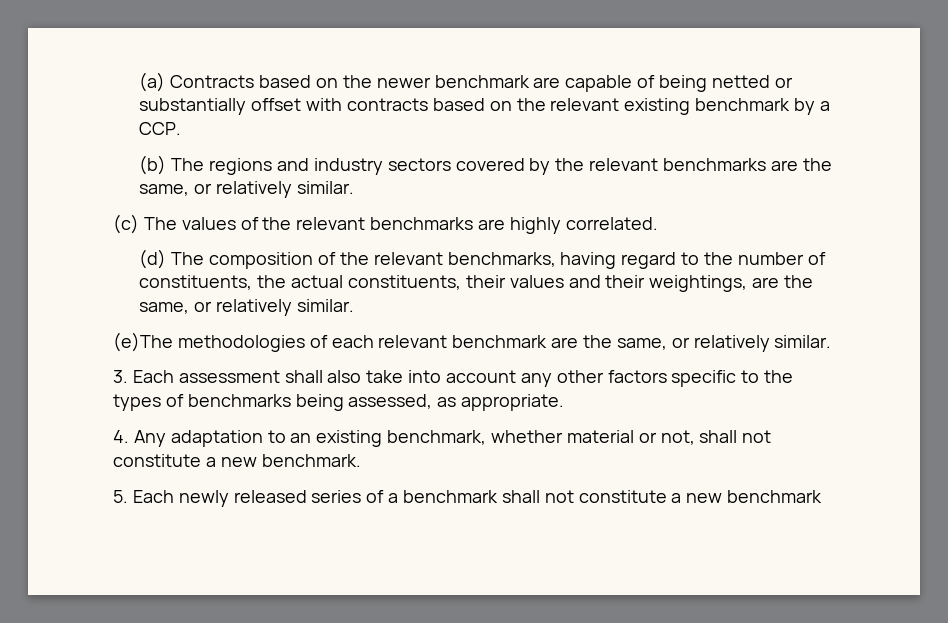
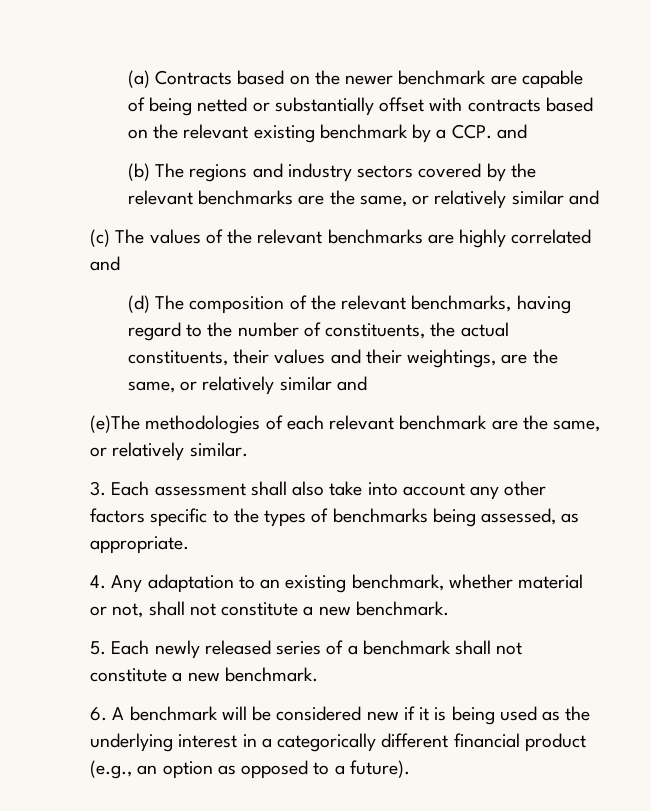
(182, 128) none -> [496,124,527,139] and
[297,181,355,194] similar. -> [511,190,599,205] similar and
[565,217,658,230] correlated. -> [511,229,592,244] [90,256,120,271] correlated and
[297,299,355,312] similar. -> [279,376,367,391] similar and
[727,490,823,503] benchmark -> [224,667,318,682] [90,706,591,725] [90,733,586,752] [90,760,410,779] benchmark. // 6. A benchmark will be considered new if it is being used as the underlying interest in a categorically different financial product (e.g., an option as opposed to a future).

